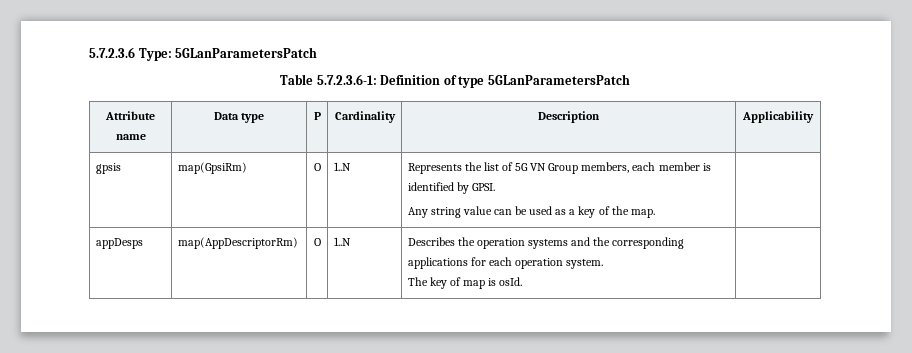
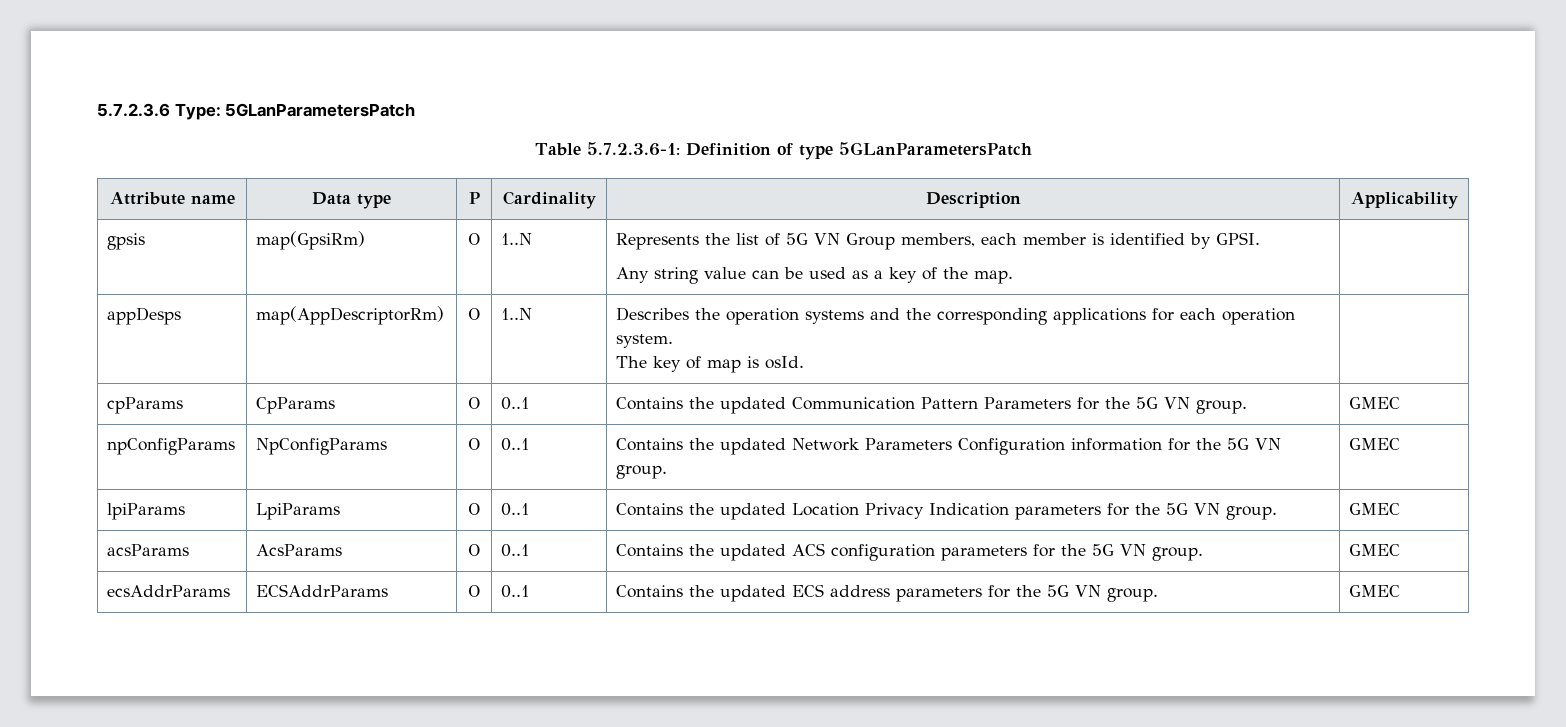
(523, 281) none -> [107,397,184,414] [256,397,336,414] [467,397,481,409] [501,397,530,410] [616,397,1248,414] [1349,397,1401,409] [107,438,236,455] [256,438,388,455] [467,438,481,450] [501,438,530,451] [616,438,1282,455] [616,465,668,479] [1349,438,1401,450] [107,503,186,520] [256,503,341,520] [467,503,481,515] [501,503,530,516] [616,503,1278,520] [1349,503,1401,515] [107,544,190,556] [256,544,343,556] [467,544,481,556] [501,544,530,557] [616,543,1204,561] [1349,544,1401,556] [107,585,231,597] [256,584,389,597] [467,585,481,597] [501,585,530,598] [616,584,1159,602] [1349,585,1401,597] // cpParams | CpParams | O | 0..1 | Contains the updated Communication Pattern Parameters for the 5G VN group. | GMEC // npConfigParams | NpConfigParams | O | 0..1 | Contains the updated Network Parameters Configuration information for the 5G VN group. | GMEC // lpiParams | LpiParams | O | 0..1 | Contains the updated Location Privacy Indication parameters for the 5G VN group. | GMEC // acsParams | AcsParams | O | 0..1 | Contains the updated ACS configuration parameters for the 5G VN group. | GMEC // ecsAddrParams | ECSAddrParams | O | 0..1 | Contains the updated ECS address parameters for the 5G VN group. | GMEC

